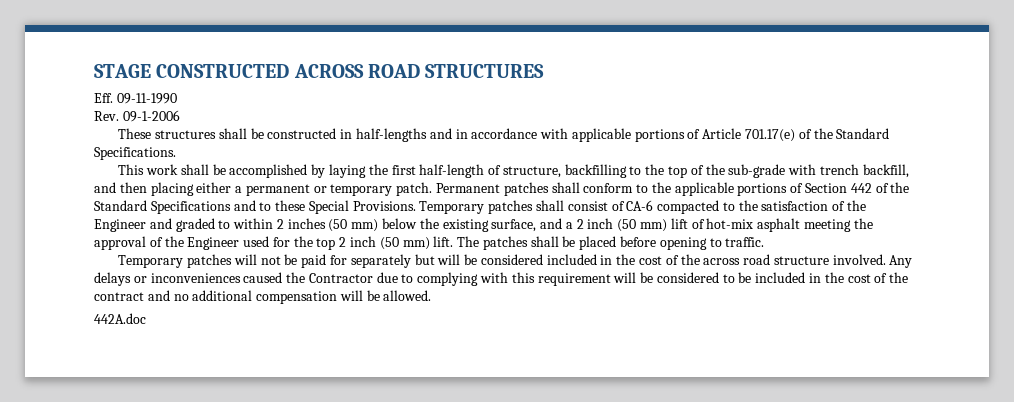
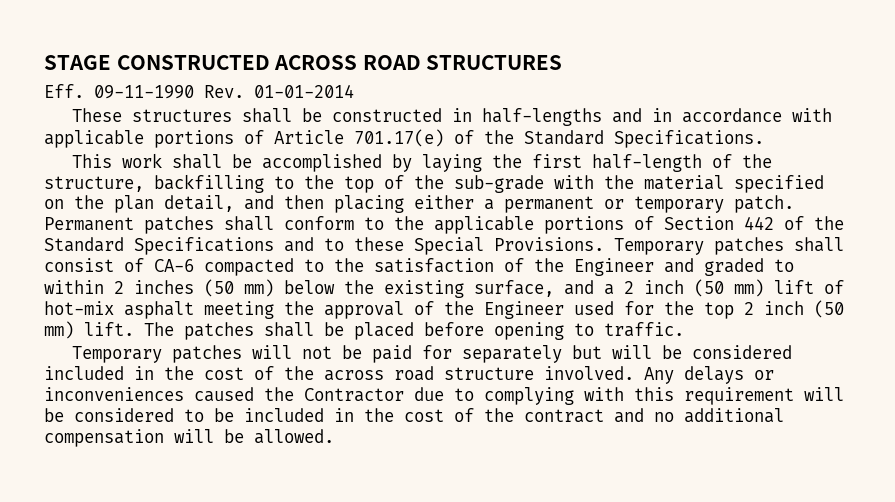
[94,110,180,122] // Rev. 09-1-2006 -> [204,84,354,98] Rev. 01-01-2014
(502, 170) none -> [742,154,773,168] the
[819,164,909,178] trench backfill, -> [604,175,824,193] [44,195,234,213] the material specified on the plan detail,
[94,313,146,324] // 442A.doc -> (334, 436) none

